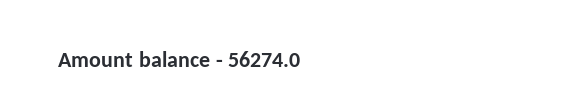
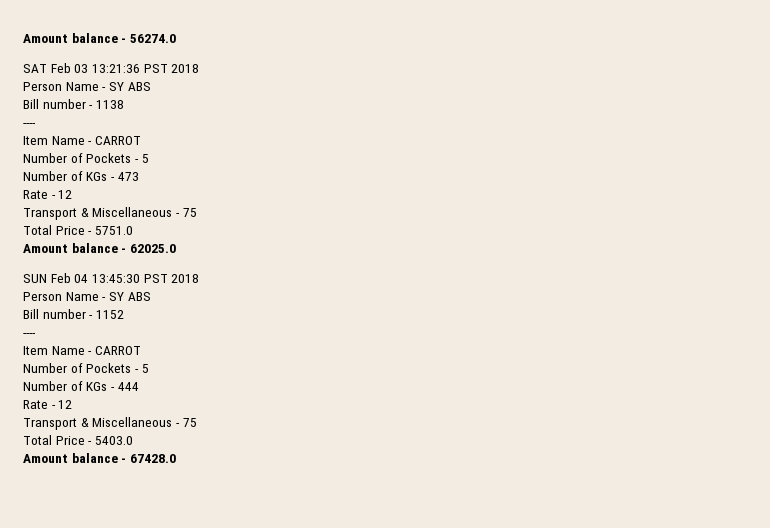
(301, 59) none -> [23,63,200,73] [23,82,151,91] [23,99,124,109] [23,123,36,127] [23,136,141,145] [23,153,149,163] [23,171,139,181] [23,190,73,199] [23,207,197,220] [23,225,133,235] [23,243,176,253] [23,273,200,283] [23,292,151,301] [23,309,124,319] [23,333,36,337] [23,346,141,355] [23,363,149,373] [23,381,139,391] [23,400,73,409] [23,417,197,430] [23,435,133,445] [23,453,176,463] // SAT Feb 03 13:21:36 PST 2018 // Person Name - SY ABS // Bill number - 1138 // ---- // Item Name - CARROT // Number of Pockets - 5 // Number of KGs - 473 // Rate - 12 // Transport & Miscellaneous - 75 // Total Price - 5751.0 // Amount balance - 62025.0 // SUN Feb 04 13:45:30 PST 2018 // Person Name - SY ABS // Bill number - 1152 // ---- // Item Name - CARROT // Number of Pockets - 5 // Number of KGs - 444 // Rate - 12 // Transport & Miscellaneous - 75 // Total Price - 5403.0 // Amount balance - 67428.0

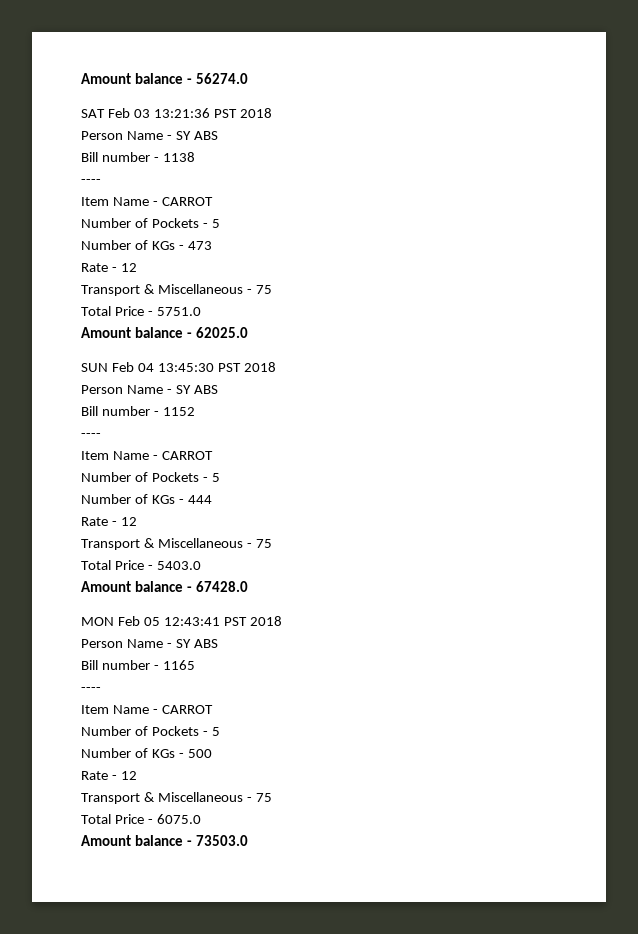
(176, 458) none -> [81,616,282,626] [81,639,218,648] [81,660,195,670] [81,687,101,692] [81,705,213,714] [81,726,220,736] [81,748,212,758] [81,771,137,780] [81,792,272,804] [81,814,201,824] [81,835,248,846] // MON Feb 05 12:43:41 PST 2018 // Person Name - SY ABS // Bill number - 1165 // ---- // Item Name - CARROT // Number of Pockets - 5 // Number of KGs - 500 // Rate - 12 // Transport & Miscellaneous - 75 // Total Price - 6075.0 // Amount balance - 73503.0

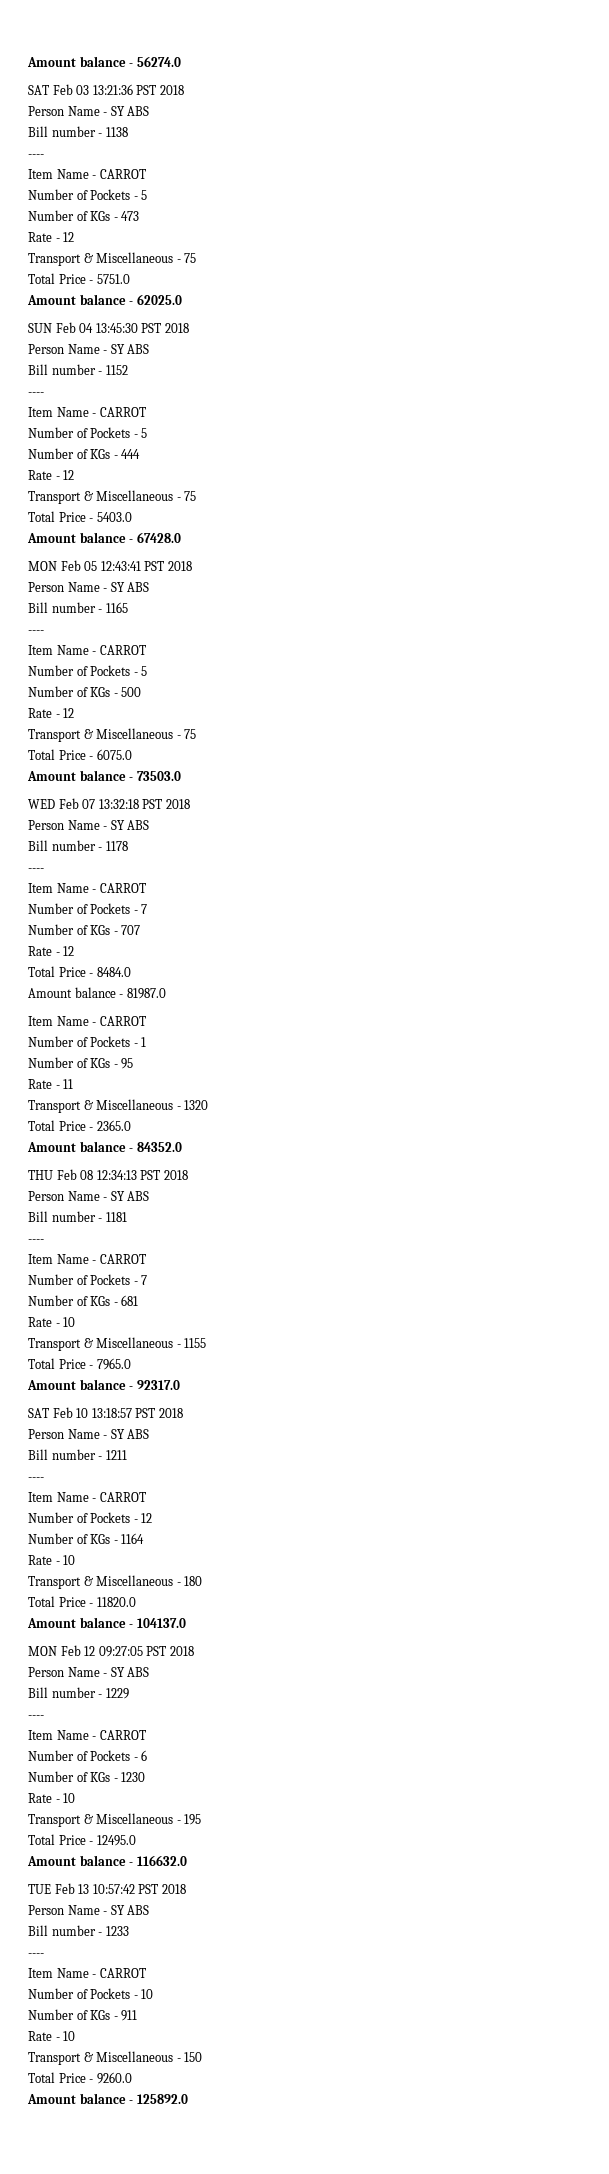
(248, 840) none -> [28,798,190,809] [28,820,150,830] [28,840,128,851] [28,868,44,872] [28,883,146,893] [28,903,148,914] [28,924,141,935] [28,946,75,956] [28,966,131,977] [28,987,166,999] [28,1016,146,1026] [28,1036,147,1047] [28,1057,134,1069] [28,1079,74,1089] [28,1099,209,1113] [28,1120,131,1131] [27,1141,182,1152] [28,1169,188,1180] [28,1191,150,1201] [28,1211,127,1222] [28,1239,44,1243] [28,1254,146,1264] [28,1274,148,1285] [28,1295,139,1306] [28,1317,76,1327] [28,1337,207,1351] [28,1358,131,1370] [27,1379,180,1390] [28,1407,183,1418] [28,1429,150,1439] [28,1449,127,1460] [28,1477,44,1481] [28,1492,146,1502] [28,1512,153,1523] [28,1533,145,1544] [28,1555,76,1565] [28,1575,203,1589] [28,1596,136,1607] [27,1617,186,1628] [28,1645,194,1657] [28,1667,150,1677] [28,1687,129,1699] [28,1715,44,1719] [28,1730,146,1740] [28,1750,148,1761] [28,1771,146,1782] [28,1793,76,1803] [28,1813,202,1827] [28,1834,136,1846] [27,1855,187,1866] [28,1883,186,1894] [28,1905,150,1915] [28,1925,129,1936] [28,1953,44,1957] [28,1968,146,1978] [28,1988,154,1999] [28,2009,138,2021] [28,2031,76,2041] [28,2051,203,2065] [28,2072,132,2084] [27,2093,188,2104] // WED Feb 07 13:32:18 PST 2018 // Person Name - SY ABS // Bill number - 1178 // ---- // Item Name - CARROT // Number of Pockets - 7 // Number of KGs - 707 // Rate - 12 // Total Price - 8484.0 // Amount balance - 81987.0 // Item Name - CARROT // Number of Pockets - 1 // Number of KGs - 95 // Rate - 11 // Transport & Miscellaneous - 1320 // Total Price - 2365.0 // Amount balance - 84352.0 // THU Feb 08 12:34:13 PST 2018 // Person Name - SY ABS // Bill number - 1181 // ---- // Item Name - CARROT // Number of Pockets - 7 // Number of KGs - 681 // Rate - 10 // Transport & Miscellaneous - 1155 // Total Price - 7965.0 // Amount balance - 92317.0 // SAT Feb 10 13:18:57 PST 2018 // Person Name - SY ABS // Bill number - 1211 // ---- // Item Name - CARROT // Number of Pockets - 12 // Number of KGs - 1164 // Rate - 10 // Transport & Miscellaneous - 180 // Total Price - 11820.0 // Amount balance - 104137.0 // MON Feb 12 09:27:05 PST 2018 // Person Name - SY ABS // Bill number - 1229 // ---- // Item Name - CARROT // Number of Pockets - 6 // Number of KGs - 1230 // Rate - 10 // Transport & Miscellaneous - 195 // Total Price - 12495.0 // Amount balance - 116632.0 // TUE Feb 13 10:57:42 PST 2018 // Person Name - SY ABS // Bill number - 1233 // ---- // Item Name - CARROT // Number of Pockets - 10 // Number of KGs - 911 // Rate - 10 // Transport & Miscellaneous - 150 // Total Price - 9260.0 // Amount balance - 125892.0

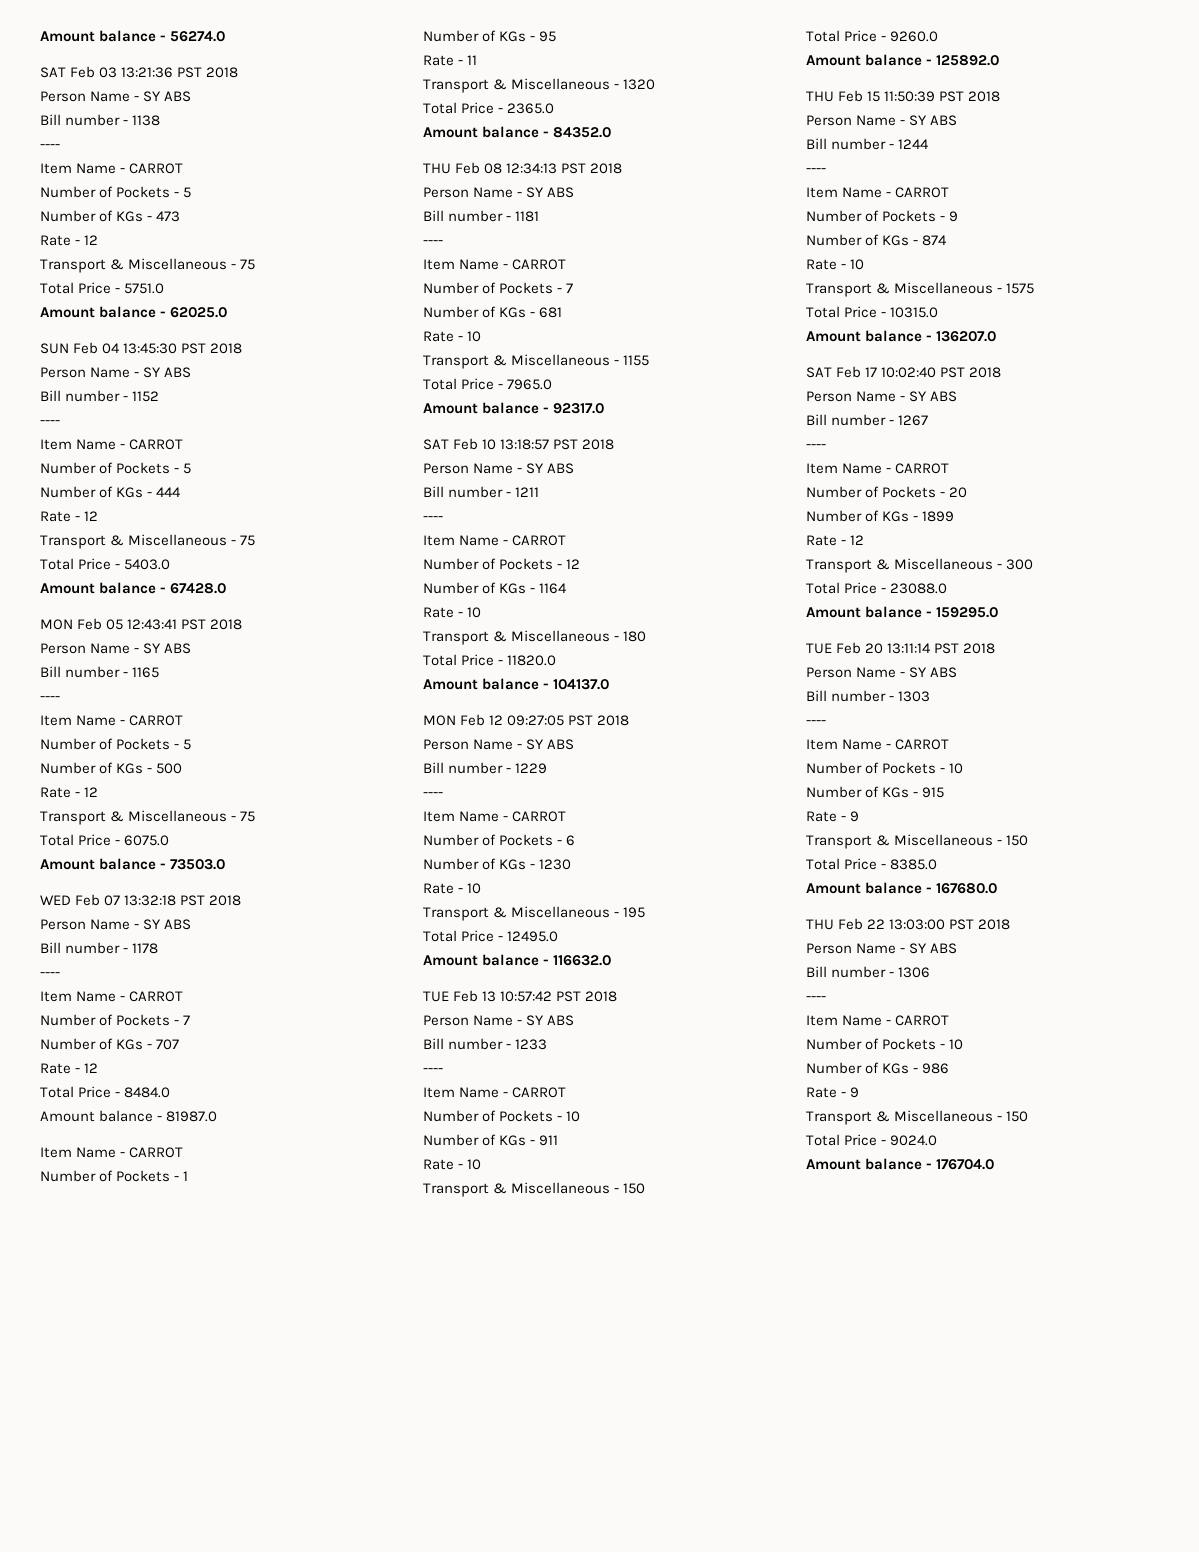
(188, 2099) none -> [806,90,1001,102] [806,115,958,126] [806,138,930,150] [806,168,826,173] [806,187,950,198] [806,210,959,222] [806,234,948,246] [806,259,865,270] [806,282,1035,297] [806,306,939,318] [806,330,997,342] [806,366,1002,378] [806,391,958,402] [806,414,929,426] [806,444,826,449] [806,463,950,474] [806,486,968,498] [806,510,955,522] [806,535,865,546] [806,558,1034,573] [806,582,948,594] [806,606,999,618] [806,642,996,654] [806,667,958,678] [806,690,931,702] [806,720,826,725] [806,739,950,750] [806,762,964,774] [806,786,945,798] [806,811,860,822] [806,834,1029,849] [806,858,938,870] [806,882,998,894] [806,918,1011,930] [806,943,958,954] [806,966,931,978] [806,996,826,1001] [806,1015,950,1026] [806,1038,964,1050] [806,1062,950,1074] [806,1087,860,1098] [806,1110,1029,1125] [806,1134,938,1146] [806,1158,995,1170] // THU Feb 15 11:50:39 PST 2018 // Person Name - SY ABS // Bill number - 1244 // ---- // Item Name - CARROT // Number of Pockets - 9 // Number of KGs - 874 // Rate - 10 // Transport & Miscellaneous - 1575 // Total Price - 10315.0 // Amount balance - 136207.0 // SAT Feb 17 10:02:40 PST 2018 // Person Name - SY ABS // Bill number - 1267 // ---- // Item Name - CARROT // Number of Pockets - 20 // Number of KGs - 1899 // Rate - 12 // Transport & Miscellaneous - 300 // Total Price - 23088.0 // Amount balance - 159295.0 // TUE Feb 20 13:11:14 PST 2018 // Person Name - SY ABS // Bill number - 1303 // ---- // Item Name - CARROT // Number of Pockets - 10 // Number of KGs - 915 // Rate - 9 // Transport & Miscellaneous - 150 // Total Price - 8385.0 // Amount balance - 167680.0 // THU Feb 22 13:03:00 PST 2018 // Person Name - SY ABS // Bill number - 1306 // ---- // Item Name - CARROT // Number of Pockets - 10 // Number of KGs - 986 // Rate - 9 // Transport & Miscellaneous - 150 // Total Price - 9024.0 // Amount balance - 176704.0

